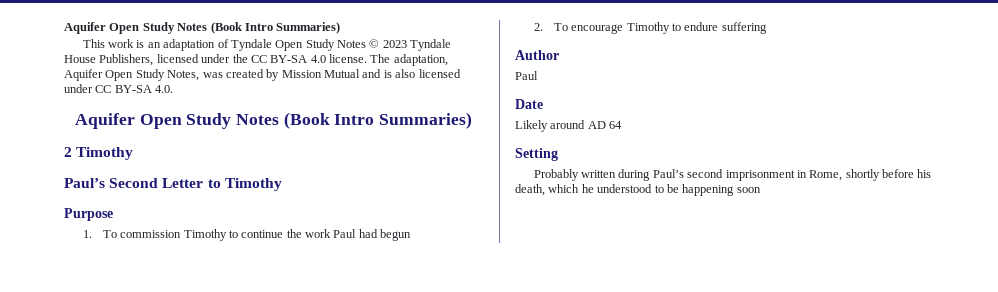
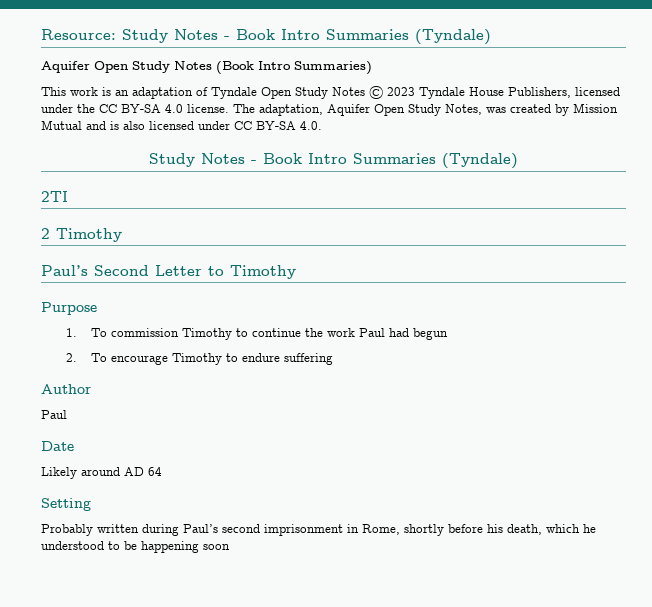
(64, 28) none -> [41,29,491,45] Resource: Study Notes - Book Intro Summaries (Tyndale) //
[74,112,473,129] Aquifer Open Study Notes (Book Intro Summaries) -> [149,153,518,169] [41,191,68,202] Study Notes - Book Intro Summaries (Tyndale) // 2TI

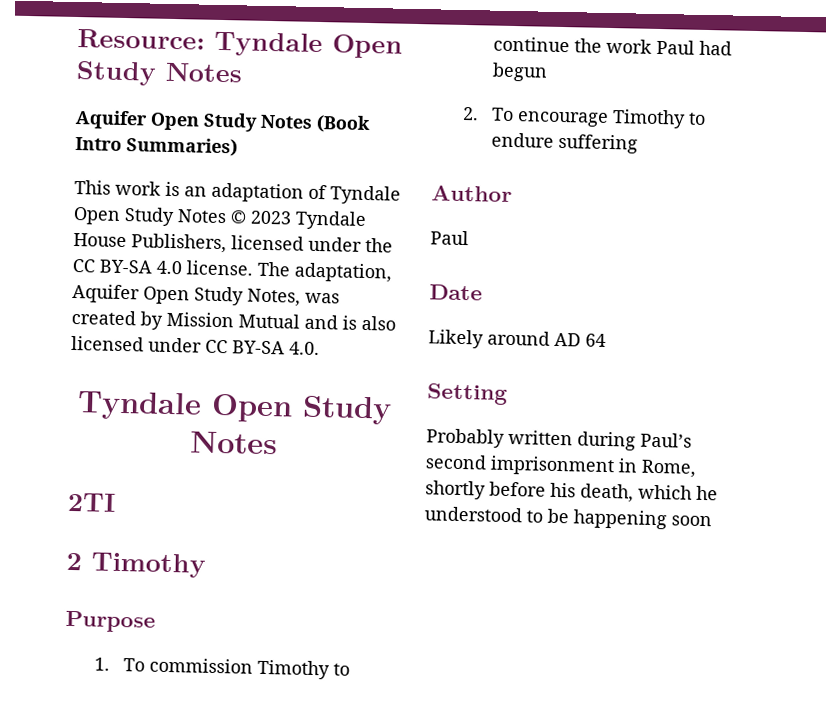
[122,29,491,45] Study Notes - Book Intro Summaries (Tyndale) -> [214,31,403,59] [76,61,243,86] Tyndale Open Study Notes
[149,153,518,169] [41,191,68,202] [41,228,122,242] [41,265,224,276] Study Notes - Book Intro Summaries (Tyndale) // 2TI // 2 Timothy // Paul’s Second Letter to -> [76,391,392,425] [189,431,278,455] [67,492,116,512] [66,552,82,571] Tyndale Open Study Notes // 2TI // 2

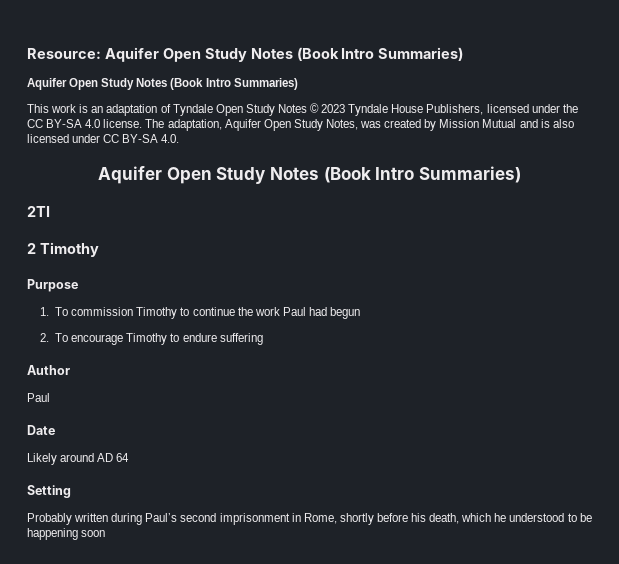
[214,31,403,59] [76,61,243,86] Tyndale Open Study Notes -> [104,47,464,62] Aquifer Open Study Notes (Book Intro Summaries)
[76,391,392,425] [189,431,278,455] Tyndale Open Study Notes -> [98,166,521,184] Aquifer Open Study Notes (Book Intro Summaries)

